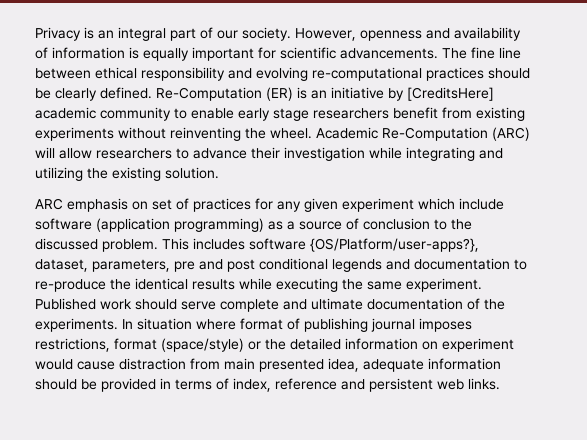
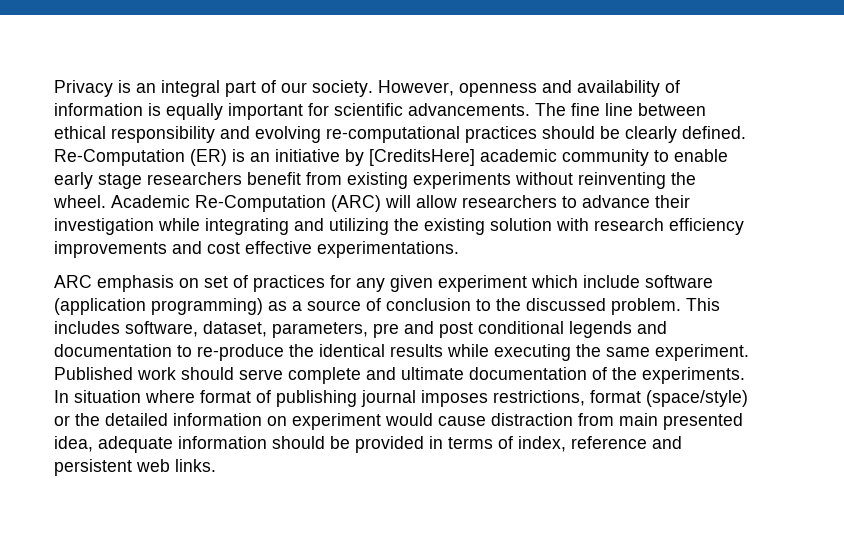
[165,167,219,179] solution. -> [490,218,744,235] [54,241,459,258] solution with research efficiency improvements and cost effective experimentations.
[249,238,479,252] software {OS/Platform/user-apps?}, -> [125,321,198,337] software,

